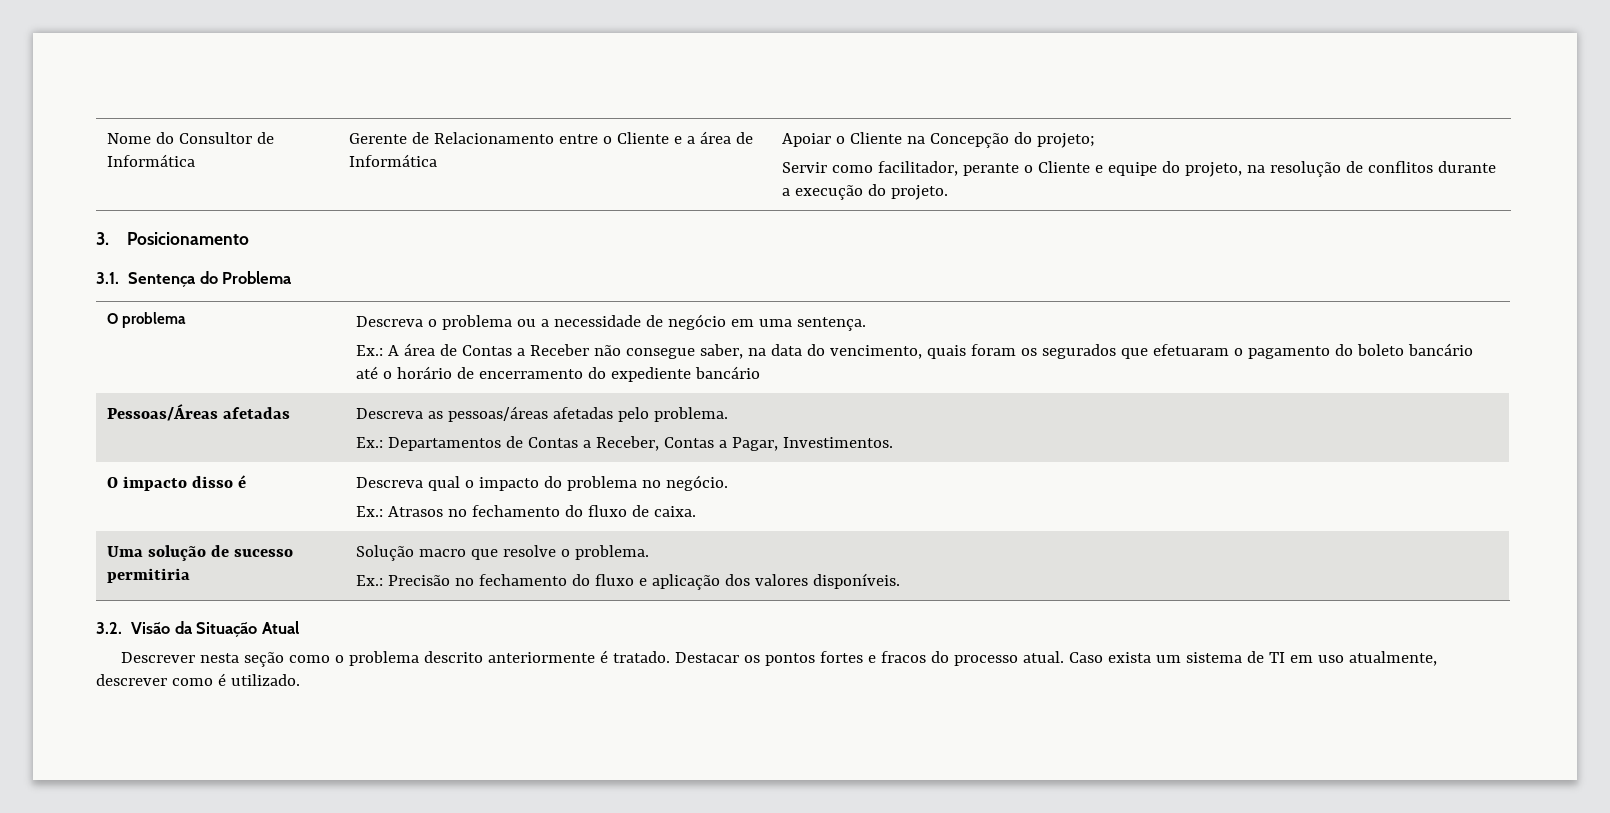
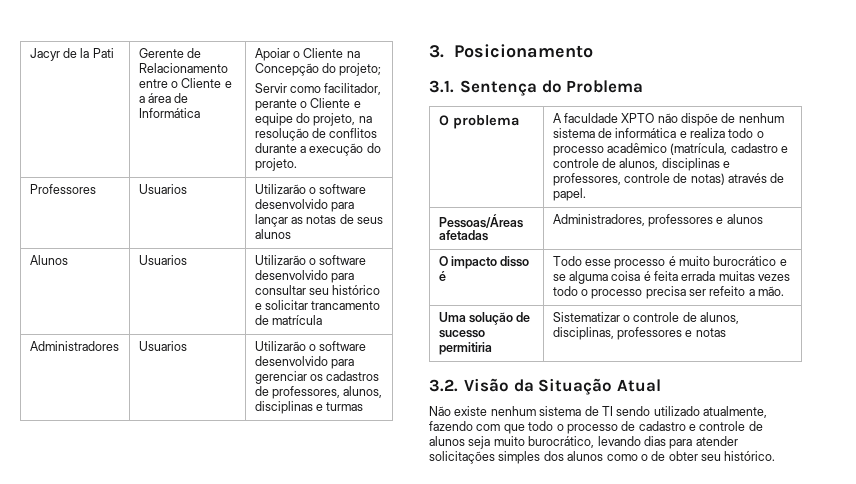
[107,132,275,144] [107,154,196,167] Nome do Consultor de Informática -> [29,48,114,61] Jacyr de la Pati
(949, 192) none -> [29,184,96,194] [138,184,187,194] [254,184,367,194] [254,199,354,212] [254,214,384,227] [254,229,291,239] [29,255,68,265] [138,255,187,265] [254,255,367,265] [254,270,354,283] [254,285,381,295] [254,300,381,310] [254,315,322,325] [29,341,119,351] [138,341,187,351] [254,341,367,351] [254,356,354,369] [254,371,380,384] [254,386,383,399] [254,401,364,414] // Professores | Usuarios | Utilizarão o software desenvolvido para lançar as notas de seus alunos // Alunos | Usuarios | Utilizarão o software desenvolvido para consultar seu histórico e solicitar trancamento de matrícula // Administradores | Usuarios | Utilizarão o software desenvolvido para gerenciar os cadastros de professores, alunos, disciplinas e turmas
[356,314,867,331] [356,343,1473,359] [356,366,761,382] [107,404,291,421] [356,406,729,422] [356,436,894,451] [107,475,247,491] [356,475,729,491] [356,505,697,517] Descreva o problema ou a necessidade de negócio em uma sentença. // Ex.: A área de Contas a Receber não consegue saber, na data do vencimento, quais foram os segurados que efetuaram o pagamento do boleto bancário até o horário de encerramento do expediente bancário // Pessoas/Áreas afetadas | Descreva as pessoas/áreas afetadas pelo problema. // Ex.: Departamentos de Contas a Receber, Contas a Pagar, Investimentos. // O impacto disso é | Descreva qual o impacto do problema no negócio. // Ex.: Atrasos no fechamento do fluxo de caixa. -> [552,113,784,126] [552,128,764,138] [552,143,789,156] [552,158,731,171] [552,173,785,186] [552,188,586,201] [438,214,523,228] [438,230,488,241] [552,214,763,227] [438,256,530,269] [438,271,446,281] [552,256,787,269] [552,271,791,284] [552,286,785,299] A faculdade XPTO não dispõe de nenhum sistema de informática e realiza todo o processo acadêmico (matrícula, cadastro e controle de alunos, disciplinas e professores, controle de notas) através de papel. // Pessoas/Áreas afetadas | Administradores, professores e alunos // O impacto disso é | Todo esse processo é muito burocrático e se alguma coisa é feita errada muitas vezes todo o processo precisa ser refeito a mão.
[356,545,650,561] [356,573,901,590] Solução macro que resolve o problema. // Ex.: Precisão no fechamento do fluxo e aplicação dos valores disponíveis. -> [552,312,740,324] [552,327,726,340] Sistematizar o controle de alunos, disciplinas, professores e notas
[120,650,1437,667] [96,673,300,686] Descrever nesta seção como o problema descrito anteriormente é tratado. Destacar os pontos fortes e fracos do processo atual. Caso exista um sistema de TI em uso atualmente, descrever como é utilizado. -> [429,406,767,418] [429,421,763,434] [429,436,738,449] [429,451,776,464] Não existe nenhum sistema de TI sendo utilizado atualmente, fazendo com que todo o processo de cadastro e controle de alunos seja muito burocrático, levando dias para atender solicitações simples dos alunos como o de obter seu histórico.

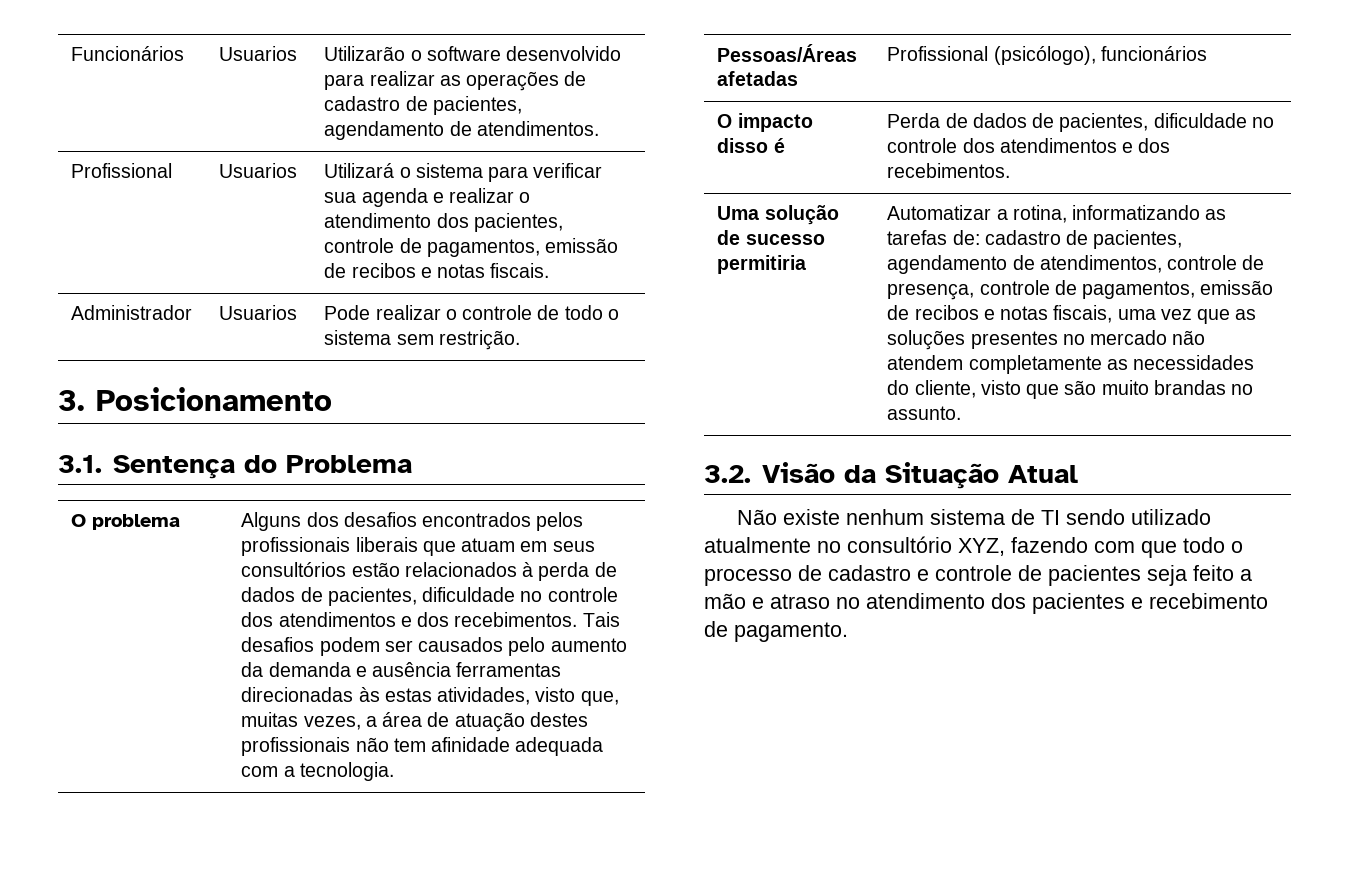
[29,48,114,61] [138,48,201,58] [138,63,228,73] [138,78,232,88] [138,93,189,103] [138,108,200,118] [254,48,360,61] [254,63,382,76] [254,83,382,95] [254,98,361,111] [254,113,372,126] [254,128,378,141] [254,143,381,156] [254,158,297,171] [29,184,96,194] [138,184,187,194] [254,184,367,194] [254,199,354,212] [254,214,384,227] [254,229,291,239] [29,255,68,265] [138,255,187,265] [254,255,367,265] [254,270,354,283] [254,285,381,295] [254,300,381,310] [254,315,322,325] [29,341,119,351] [138,341,187,351] [254,341,367,351] [254,356,354,369] [254,371,380,384] [254,386,383,399] [254,401,364,414] Jacyr de la Pati | Gerente de Relacionamento entre o Cliente e a área de Informática | Apoiar o Cliente na Concepção do projeto; // Servir como facilitador, perante o Cliente e equipe do projeto, na resolução de conflitos durante a execução do projeto. // Professores | Usuarios | Utilizarão o software desenvolvido para lançar as notas de seus alunos // Alunos | Usuarios | Utilizarão o software desenvolvido para consultar seu histórico e solicitar trancamento de matrícula // Administradores | Usuarios | Utilizarão o software desenvolvido para gerenciar os cadastros de professores, alunos, disciplinas e turmas -> [71,46,185,61] [219,46,298,61] [324,46,622,61] [324,71,587,91] [324,96,522,115] [324,121,599,140] [71,163,173,178] [219,163,298,178] [324,163,603,182] [324,188,531,207] [324,213,563,232] [324,238,619,257] [324,263,550,278] [71,305,193,320] [219,305,298,320] [324,305,619,320] [324,330,520,350] Funcionários | Usuarios | Utilizarão o software desenvolvido para realizar as operações de cadastro de pacientes, agendamento de atendimentos. // Profissional | Usuarios | Utilizará o sistema para verificar sua agenda e realizar o atendimento dos pacientes, controle de pagamentos, emissão de recibos e notas fiscais. // Administrador | Usuarios | Pode realizar o controle de todo o sistema sem restrição.
[552,113,784,126] [552,128,764,138] [552,143,789,156] [552,158,731,171] [552,173,785,186] [552,188,586,201] [438,214,523,228] [438,230,488,241] [552,214,763,227] [438,256,530,269] [438,271,446,281] [552,256,787,269] [552,271,791,284] [552,286,785,299] A faculdade XPTO não dispõe de nenhum sistema de informática e realiza todo o processo acadêmico (matrícula, cadastro e controle de alunos, disciplinas e professores, controle de notas) através de papel. // Pessoas/Áreas afetadas | Administradores, professores e alunos // O impacto disso é | Todo esse processo é muito burocrático e se alguma coisa é feita errada muitas vezes todo o processo precisa ser refeito a mão. -> [241,512,584,531] [241,537,595,556] [241,562,617,581] [241,587,618,606] [241,612,620,627] [241,637,627,656] [241,662,562,677] [241,687,619,706] [241,712,588,732] [241,737,604,756] [241,762,394,781] [717,44,858,62] [717,71,799,86] [887,46,1207,65] [717,113,813,132] [717,138,785,153] [887,113,1274,132] [887,138,1171,153] [887,163,1011,178] Alguns dos desafios encontrados pelos profissionais liberais que atuam em seus consultórios estão relacionados à perda de dados de pacientes, dificuldade no controle dos atendimentos e dos recebimentos. Tais desafios podem ser causados pelo aumento da demanda e ausência ferramentas direcionadas às estas atividades, visto que, muitas vezes, a área de atuação destes profissionais não tem afinidade adequada com a tecnologia. // Pessoas/Áreas afetadas | Profissional (psicólogo), funcionários // O impacto disso é | Perda de dados de pacientes, dificuldade no controle dos atendimentos e dos recebimentos.
[552,312,740,324] [552,327,726,340] Sistematizar o controle de alunos, disciplinas, professores e notas -> [887,205,1227,223] [887,230,1183,249] [887,255,1265,274] [887,280,1274,300] [887,305,1257,324] [887,330,1206,350] [887,355,1255,374] [887,380,1254,399] [887,406,962,420] Automatizar a rotina, informatizando as tarefas de: cadastro de pacientes, agendamento de atendimentos, controle de presença, controle de pagamentos, emissão de recibos e notas fiscais, uma vez que as soluções presentes no mercado não atendem completamente as necessidades do cliente, visto que são muito brandas no assunto.
[703,406,767,418] atualmente, -> [704,536,1005,556] atualmente no consultório XYZ,
[429,436,738,449] [429,451,776,464] alunos seja muito burocrático, levando dias para atender solicitações simples dos alunos como o de obter seu histórico. -> [1048,565,1252,586] [704,593,1268,614] [704,621,848,642] pacientes seja feito a mão e atraso no atendimento dos pacientes e recebimento de pagamento.

